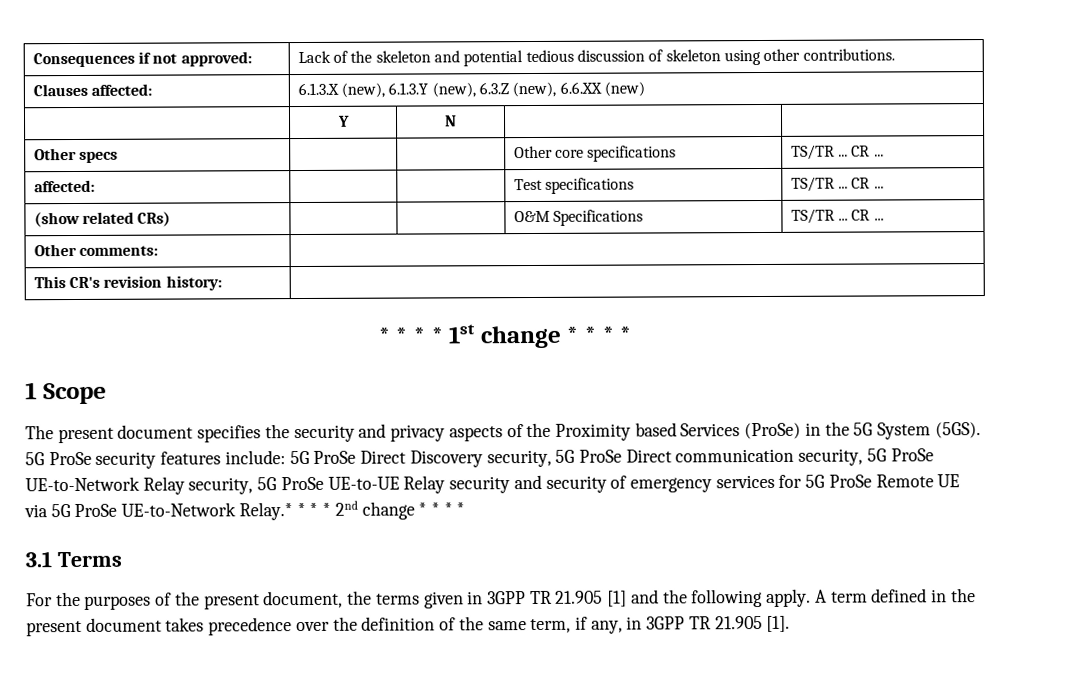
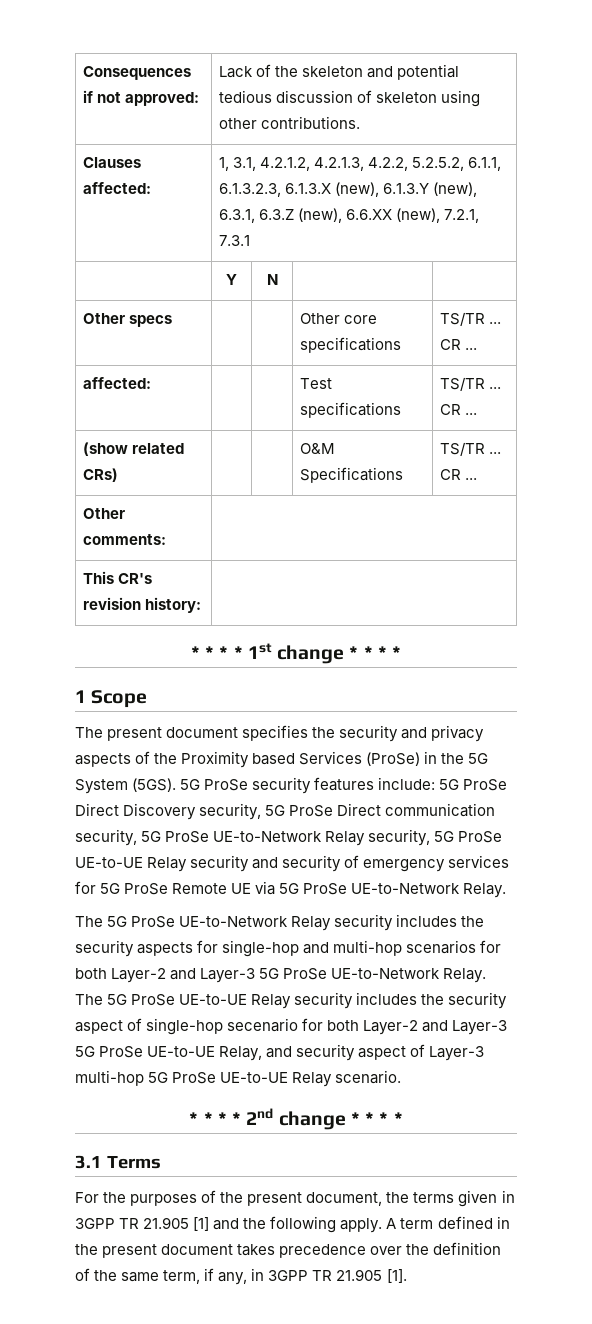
(153, 89) none -> [218,157,501,171] [218,183,281,197] 1, 3.1, 4.2.1.2, 4.2.1.3, 4.2.2, 5.2.5.2, 6.1.1, 6.1.3.2.3,
(476, 90) none -> [218,209,255,223] 6.3.1,
[603,81,645,97] (new) -> [395,208,479,223] [218,235,250,246] (new), 7.2.1, 7.3.1
[238,502,293,521] Relay.* -> [463,883,507,898] [75,914,485,931] [75,940,502,957] [75,968,487,983] [75,992,508,1009] [75,1018,508,1035] [75,1044,485,1061] [75,1070,402,1087] [189,1112,199,1125] Relay. // The 5G ProSe UE-to-Network Relay security includes the security aspects for single-hop and multi-hop scenarios for both Layer-2 and Layer-3 5G ProSe UE-to-Network Relay. The 5G ProSe UE-to-UE Relay security includes the security aspect of single-hop secenario for both Layer-2 and Layer-3 5G ProSe UE-to-UE Relay, and security aspect of Layer-3 multi-hop 5G ProSe UE-to-UE Relay scenario. // *

